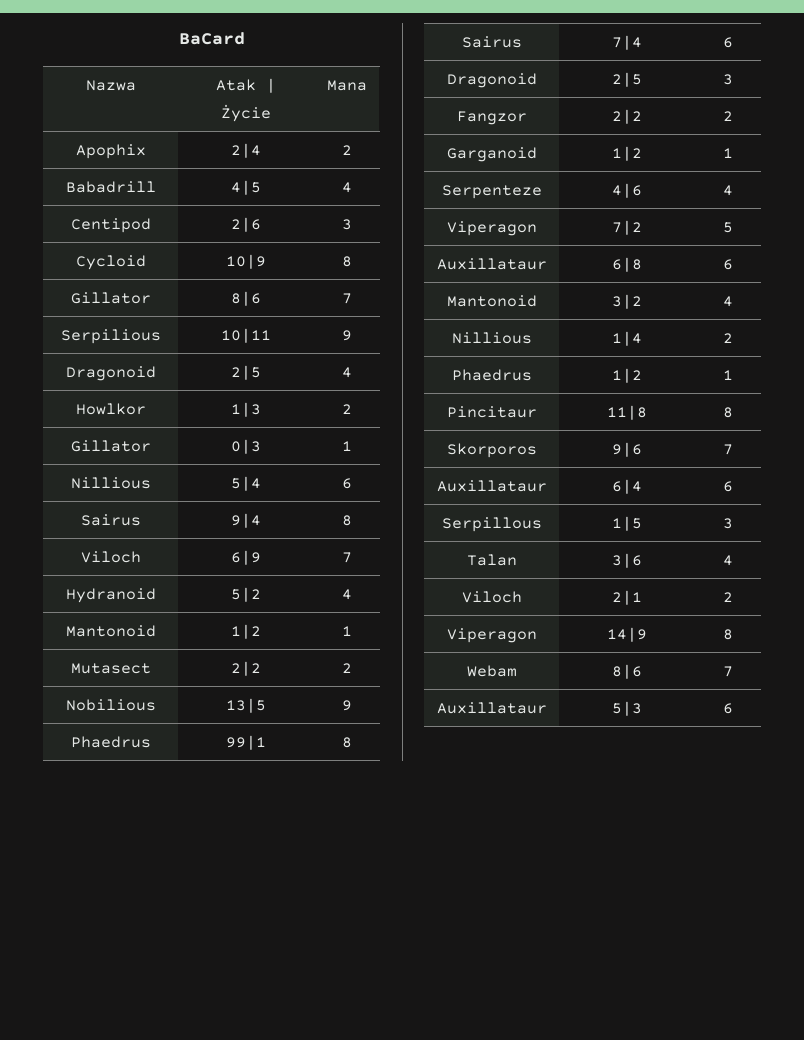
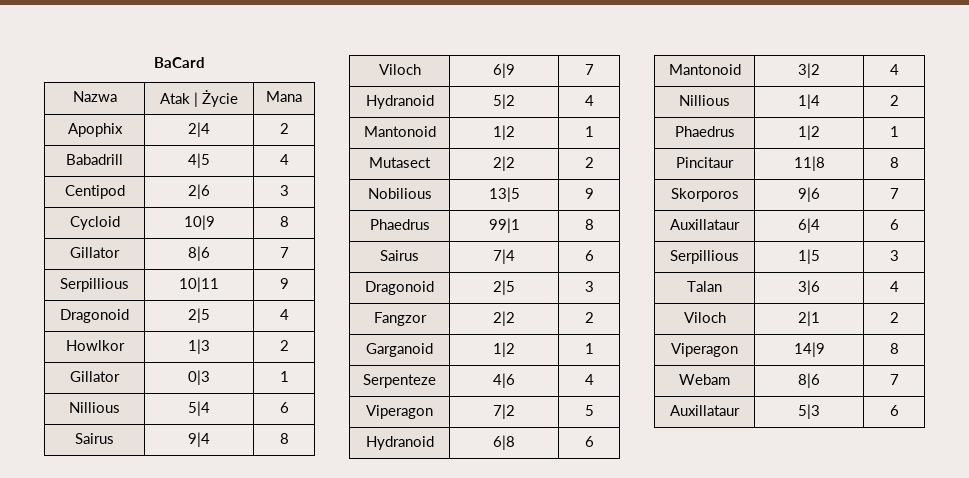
[61,329,161,344] Serpilious -> [60,278,129,292] Serpillious
[437,258,547,270] Auxillataur -> [365,436,434,450] Hydranoid
[442,517,542,532] Serpillous -> [670,250,739,264] Serpillious

